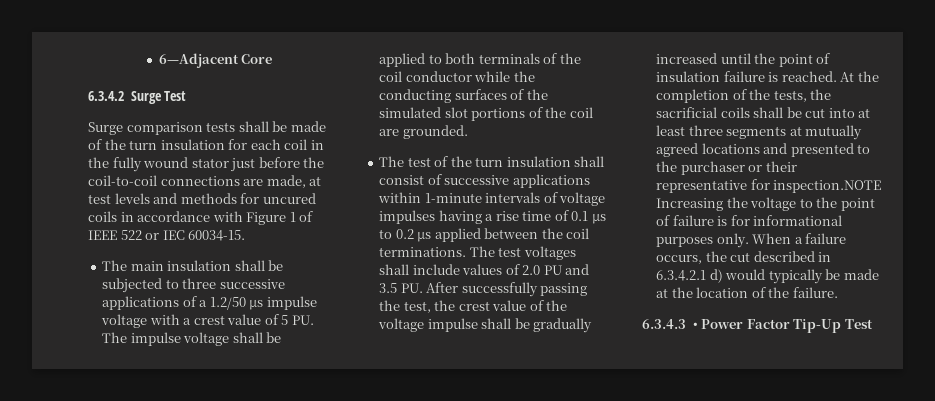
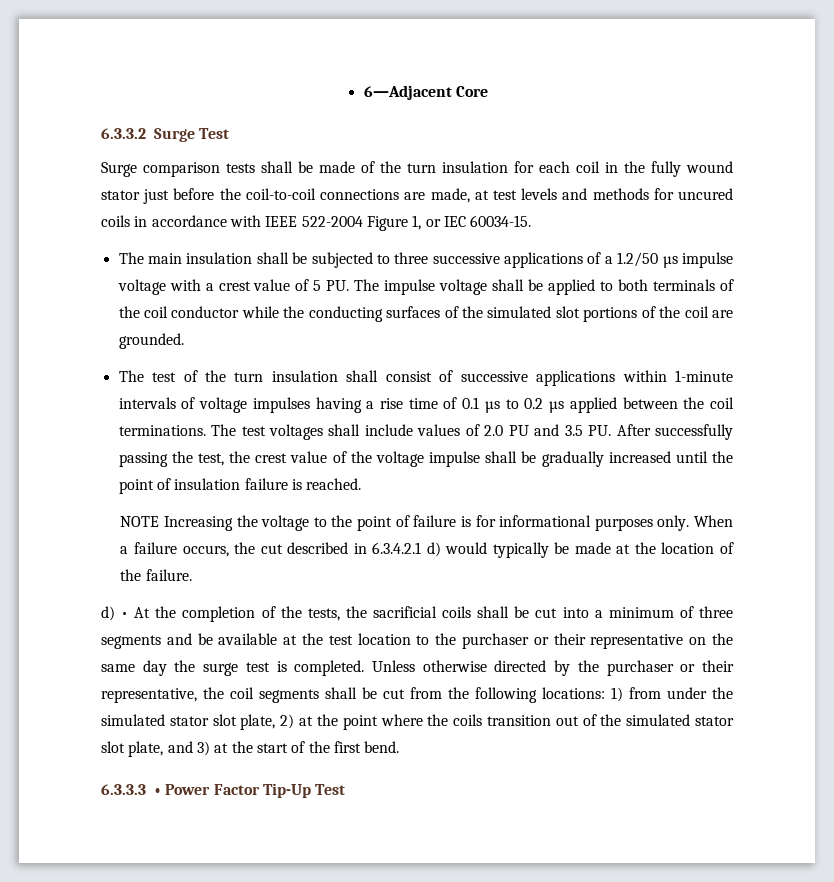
[88,91,124,101] 6.3.4.2 -> [101,128,146,139] 6.3.3.2
[246,211,314,225] [88,230,142,240] Figure 1 of IEEE 522 -> [265,215,422,231] IEEE 522-2004 Figure 1,
[840,71,879,82] [656,89,832,103] [656,107,871,118] [656,125,863,140] [656,143,871,157] [656,161,797,175] [656,179,882,193] At the completion of the tests, the sacrificial coils shall be cut into at least three segments at mutually agreed locations and presented to the purchaser or their representative for inspection.NOTE -> [120,516,160,527] // NOTE
[642,319,686,329] 6.3.4.3 -> [101,606,733,622] [101,633,733,649] [101,660,734,676] [101,687,733,703] [101,714,734,730] [101,741,400,757] [101,784,146,795] d) • At the completion of the tests, the sacrificial coils shall be cut into a minimum of three segments and be available at the test location to the purchaser or their representative on the same day the surge test is completed. Unless otherwise directed by the purchaser or their representative, the coil segments shall be cut from the following locations: 1) from under the simulated stator slot plate, 2) at the point where the coils transition out of the simulated stator slot plate, and 3) at the start of the first bend. // 6.3.3.3

